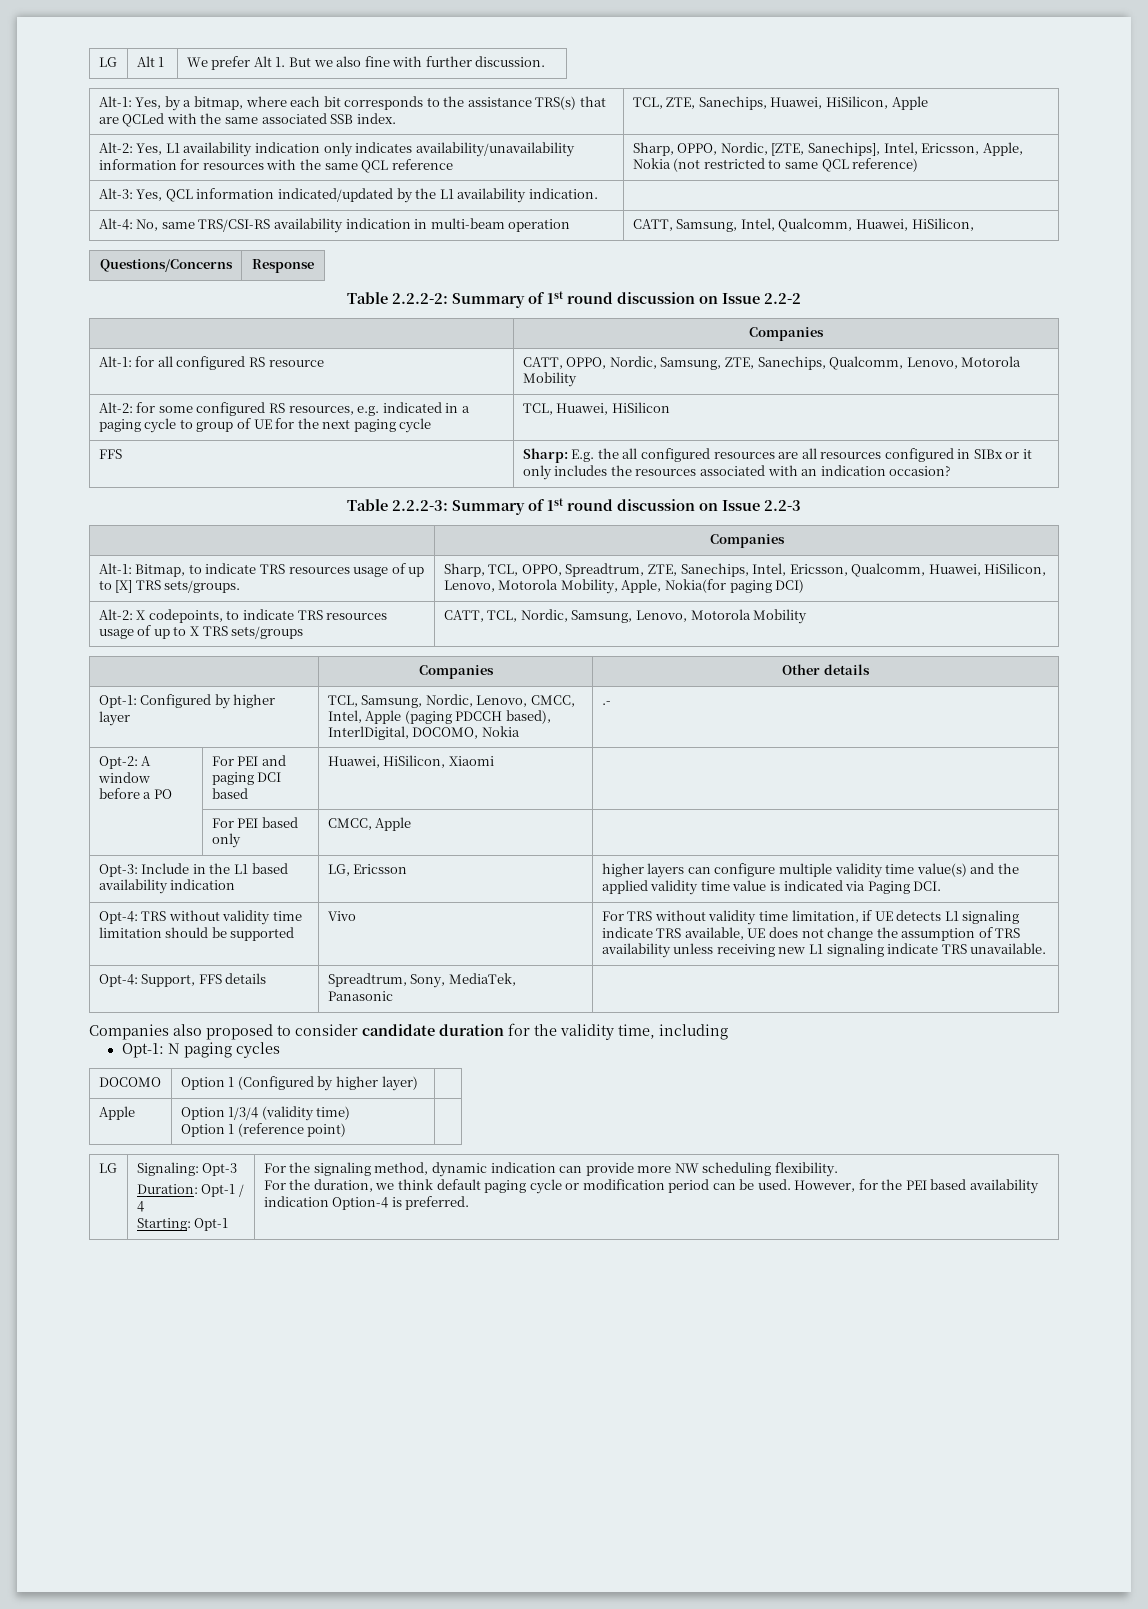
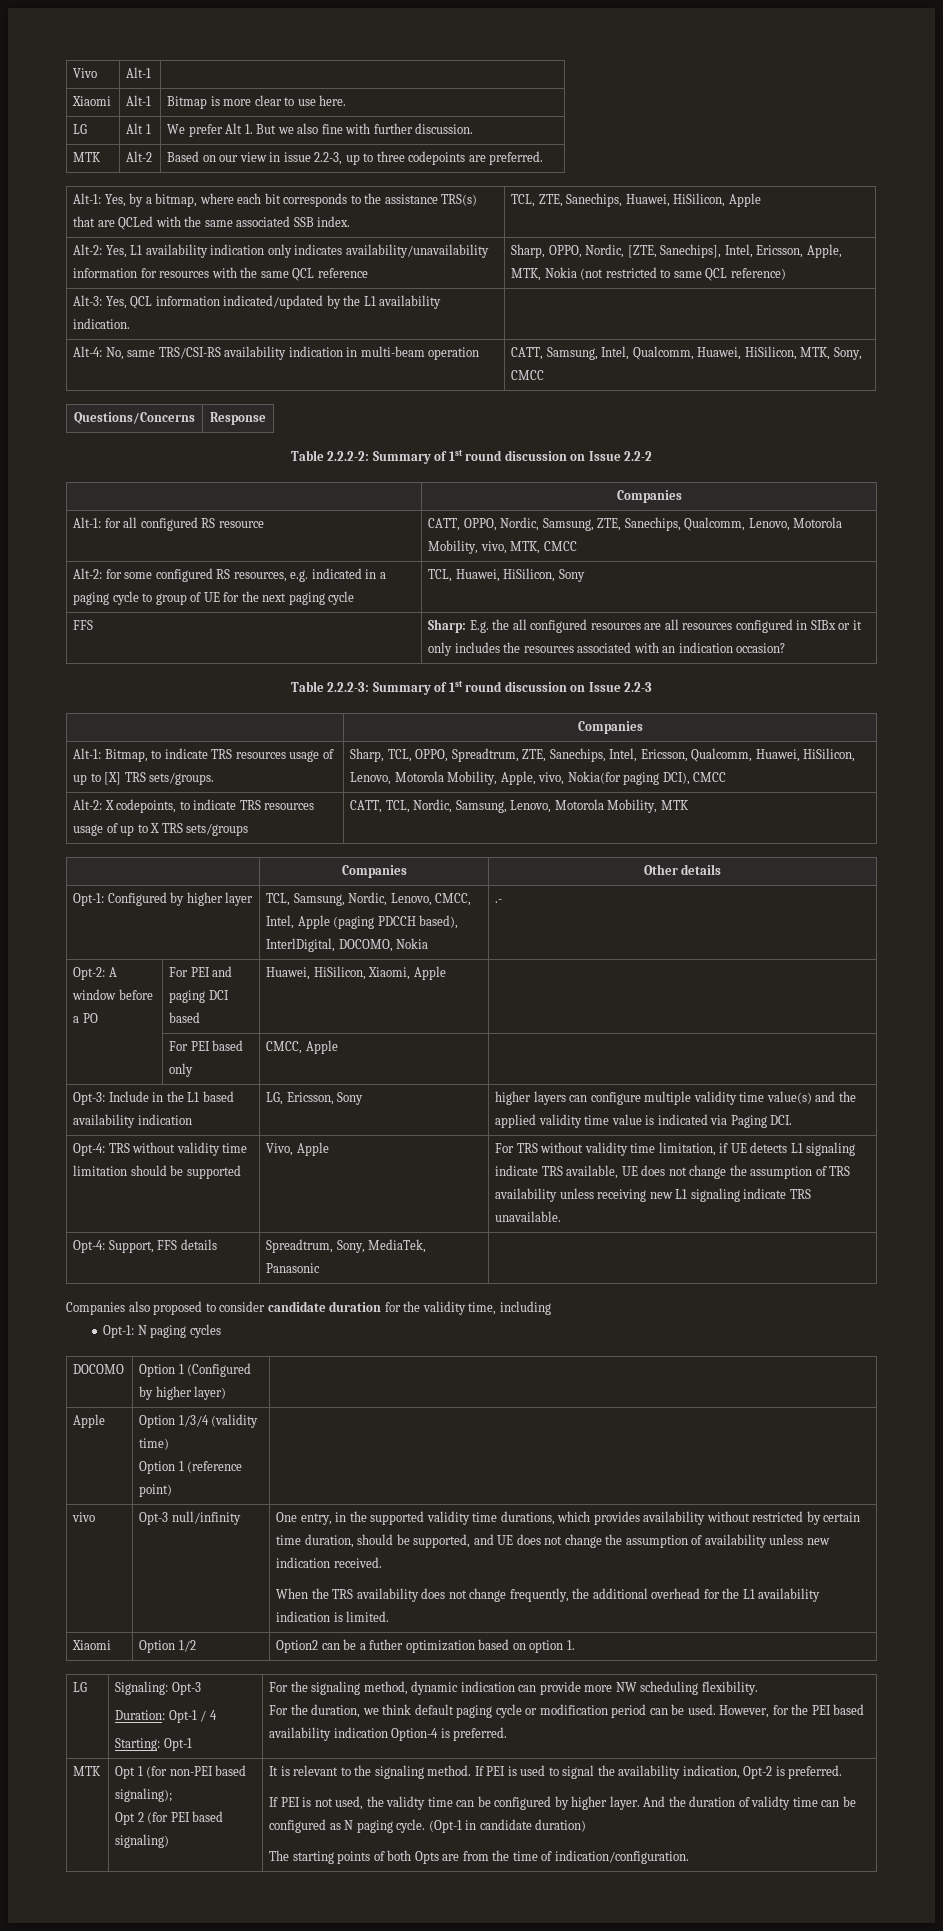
(98, 62) none -> [73,68,98,78] [126,67,152,78] [72,96,112,106] [126,95,152,106] [167,95,347,109] Vivo | Alt-1 | // Xiaomi | Alt-1 | Bitmap is more clear to use here. //
(546, 61) none -> [73,152,102,162] [126,151,153,162] [167,151,544,165] // MTK | Alt-2 | Based on our view in issue 2.2-3, up to three codepoints are preferred.
(1023, 149) none -> [511,268,542,281] MTK,
(974, 224) none -> [800,347,862,360] [511,370,545,380] MTK, Sony, CMCC
[522,372,577,387] Mobility -> [428,540,577,554] Mobility, vivo, MTK, CMCC
[611,402,670,413] HiSilicon -> [503,568,585,582] HiSilicon, Sony
(662, 586) none -> [538,772,565,785] vivo,
[775,579,805,593] DCI) -> [662,772,727,785] DCI), CMCC
[753,609,808,624] Mobility -> [607,799,689,813] Mobility, MTK
[448,756,494,766] Xiaomi -> [368,966,446,980] Xiaomi, Apple
[353,864,408,874] Ericsson -> [286,1092,364,1105] Ericsson, Sony
[327,911,356,921] Vivo -> [266,1142,329,1156] Vivo, Apple
(347, 1130) none -> [72,1512,96,1522] [139,1511,241,1525] [276,1511,861,1525] [276,1534,830,1548] [276,1557,382,1568] [276,1588,821,1602] [276,1611,390,1622] [72,1640,112,1650] [139,1640,196,1653] [276,1639,575,1653] // vivo | Opt-3 null/infinity | One entry, in the supported validity time durations, which provides availability without restricted by certain time duration, should be supported, and UE does not change the assumption of availability unless new indication received. // When the TRS availability does not change frequently, the additional overhead for the L1 availability indication is limited. // Xiaomi | Option 1/2 | Option2 can be a futher optimization based on option 1.
(470, 1203) none -> [73,1766,102,1776] [115,1765,247,1779] [115,1788,173,1802] [115,1811,224,1825] [115,1834,170,1848] [269,1765,843,1779] [269,1796,856,1810] [269,1819,587,1833] [269,1850,689,1864] // MTK | Opt 1 (for non-PEI based signaling); // Opt 2 (for PEI based signaling) | It is relevant to the signaling method. If PEI is used to signal the availability indication, Opt-2 is preferred. // If PEI is not used, the validty time can be configured by higher layer. And the duration of validty time can be configured as N paging cycle. (Opt-1 in candidate duration) // The starting points of both Opts are from the time of indication/configuration.

